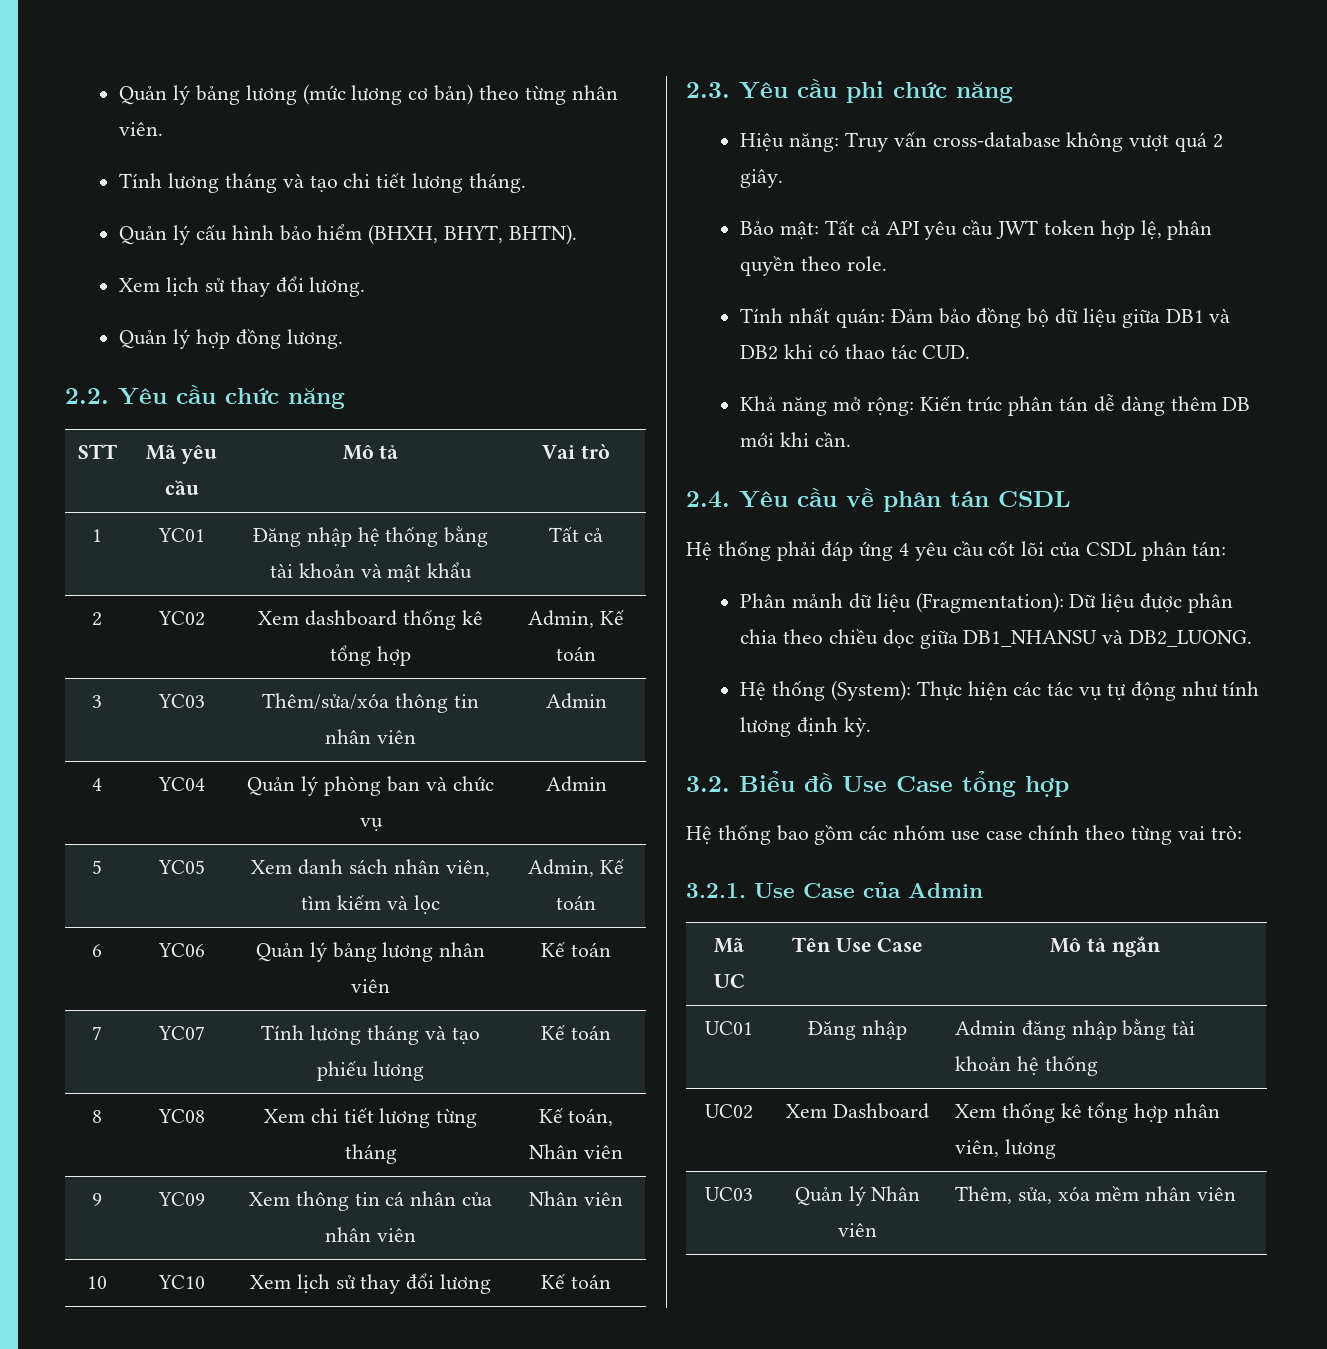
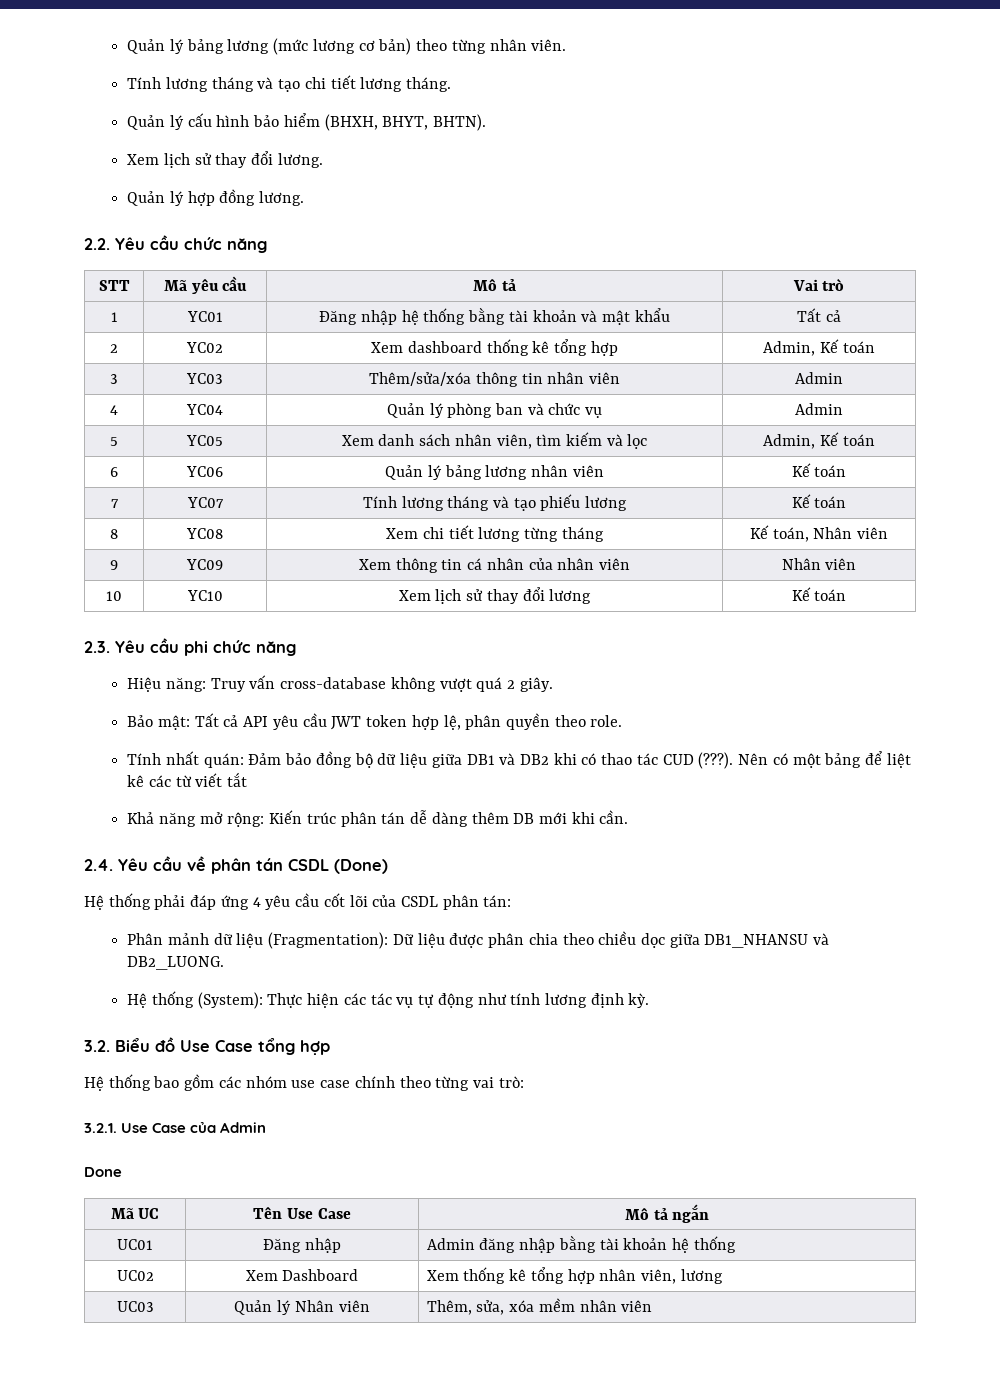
[922,345,971,359] CUD. -> [662,751,911,769] [127,772,248,787] CUD (???). Nên có một bảng để liệt kê các từ viết tắt
(1071, 499) none -> [334,859,388,874] (Done)
(983, 890) none -> [84,1167,122,1177] // Done

